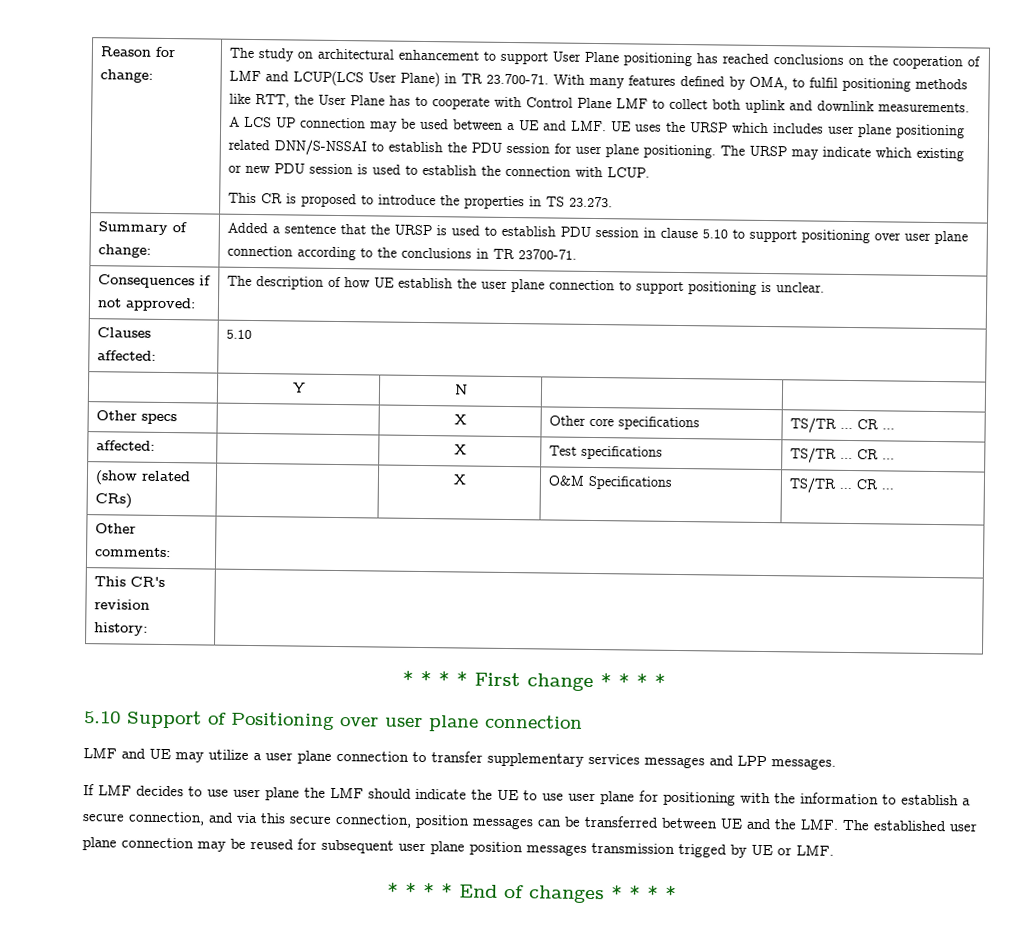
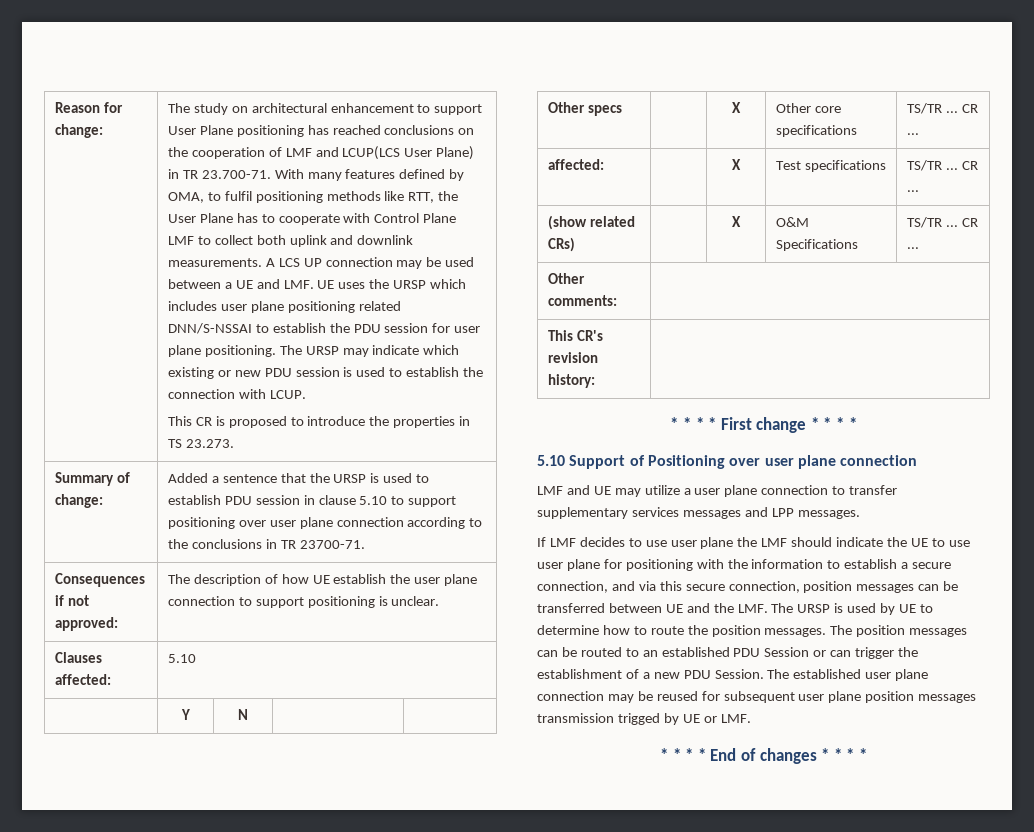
(869, 825) none -> [797,603,933,615] [537,625,968,637] [537,647,919,659] [537,669,790,679] URSP is used by UE to determine how to route the position messages. The position messages can be routed to an established PDU Session or can trigger the establishment of a new PDU Session. The

